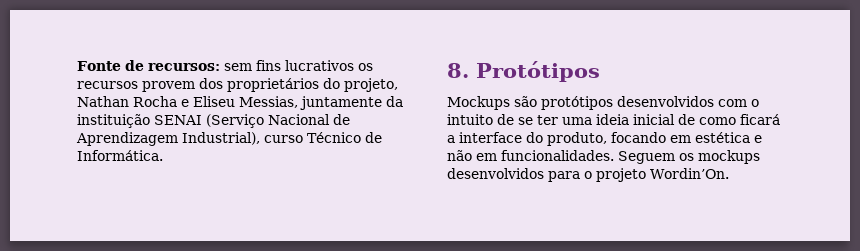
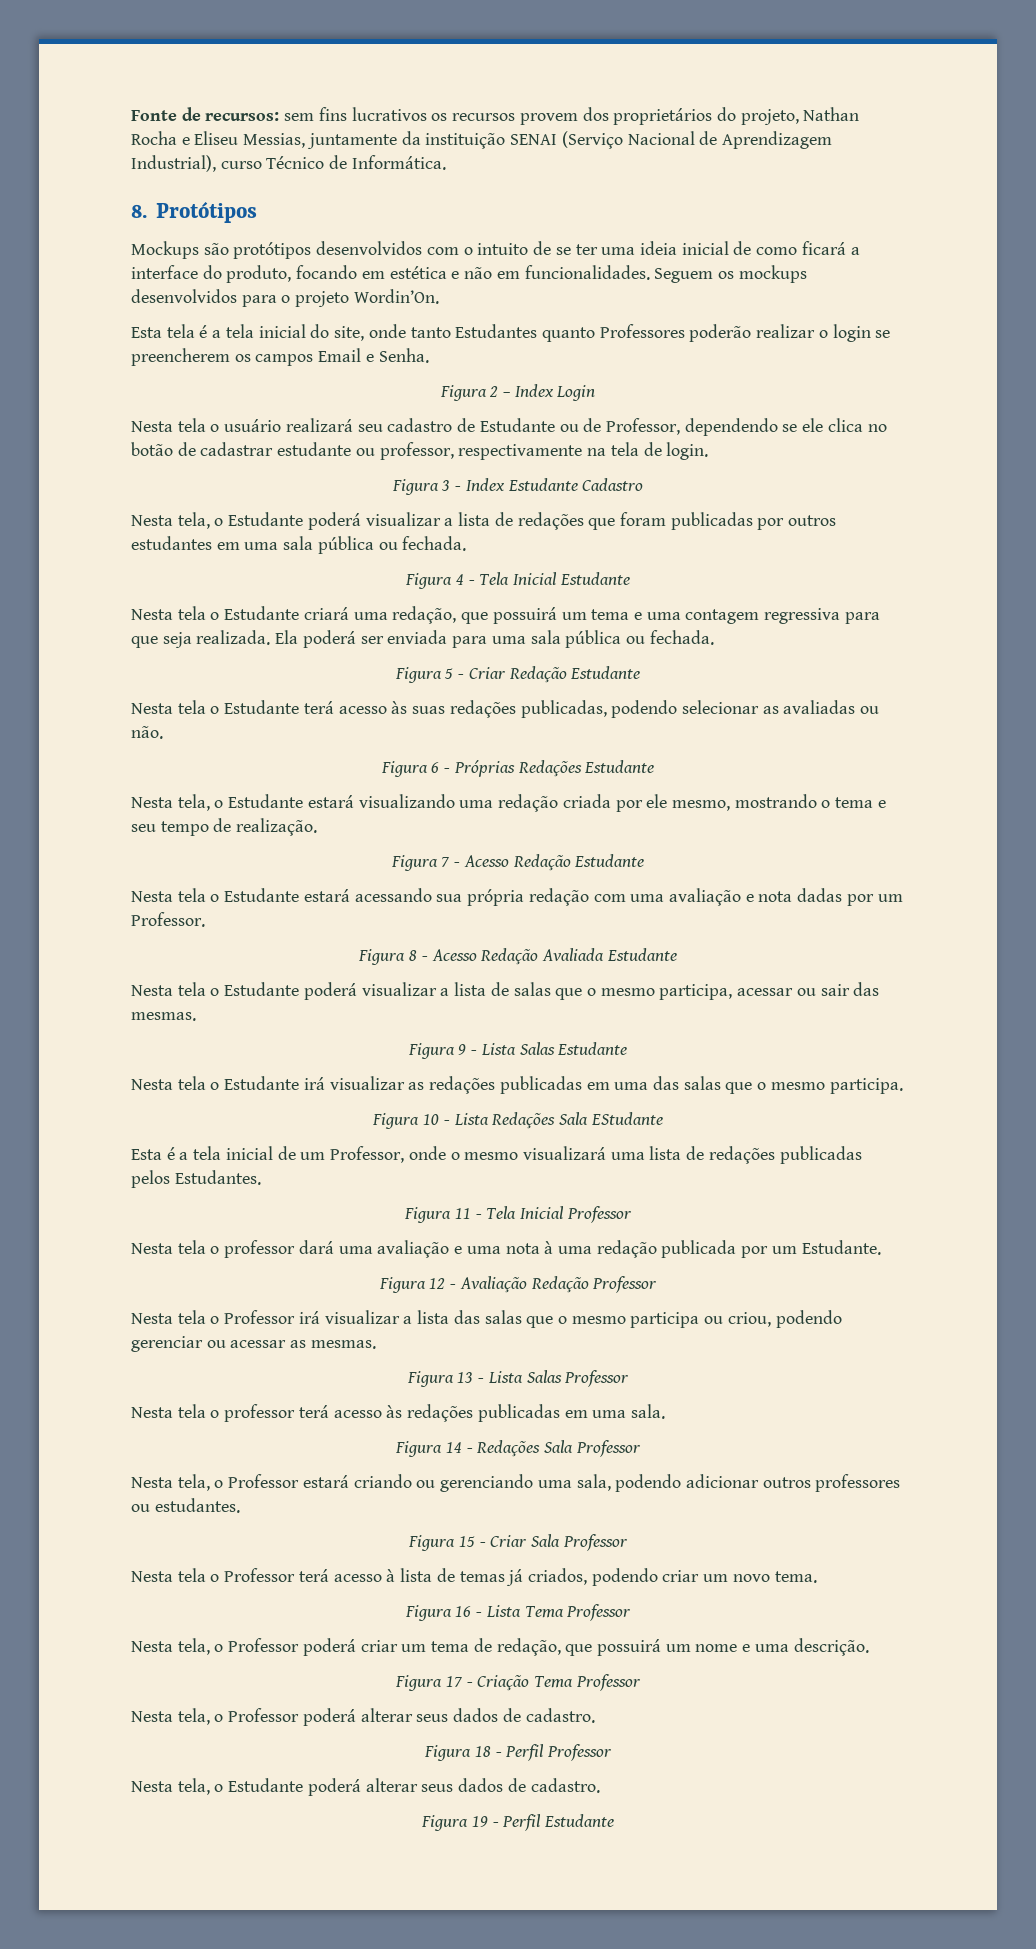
(729, 173) none -> [131,324,891,342] [131,348,429,366] [439,384,596,401] [131,418,887,436] [131,442,709,460] [391,478,644,495] [131,512,837,530] [131,536,467,554] [405,572,630,589] [131,606,880,624] [131,630,714,648] [394,666,641,683] [131,700,880,718] [131,726,163,739] [380,760,655,777] [131,794,886,812] [131,818,318,836] [390,854,645,871] [131,888,903,906] [131,912,205,927] [358,948,677,965] [131,982,880,1000] [131,1012,196,1021] [407,1042,628,1059] [131,1076,903,1094] [372,1112,663,1129] [131,1146,862,1164] [131,1170,261,1188] [404,1206,632,1223] [131,1240,881,1258] [378,1276,658,1293] [131,1310,842,1328] [131,1336,376,1352] [406,1370,630,1387] [131,1404,665,1422] [395,1440,641,1457] [131,1474,901,1492] [131,1498,240,1513] [408,1534,628,1551] [131,1568,817,1586] [404,1604,632,1621] [131,1638,869,1656] [395,1674,641,1691] [131,1708,595,1726] [424,1744,612,1761] [131,1778,600,1796] [421,1814,614,1831] // Esta tela é a tela inicial do site, onde tanto Estudantes quanto Professores poderão realizar o login se preencherem os campos Email e Senha. // Figura 2 – Index Login // Nesta tela o usuário realizará seu cadastro de Estudante ou de Professor, dependendo se ele clica no botão de cadastrar estudante ou professor, respectivamente na tela de login. // Figura 3 - Index Estudante Cadastro // Nesta tela, o Estudante poderá visualizar a lista de redações que foram publicadas por outros estudantes em uma sala pública ou fechada. // Figura 4 - Tela Inicial Estudante // Nesta tela o Estudante criará uma redação, que possuirá um tema e uma contagem regressiva para que seja realizada. Ela poderá ser enviada para uma sala pública ou fechada. // Figura 5 - Criar Redação Estudante // Nesta tela o Estudante terá acesso às suas redações publicadas, podendo selecionar as avaliadas ou não. // Figura 6 - Próprias Redações Estudante // Nesta tela, o Estudante estará visualizando uma redação criada por ele mesmo, mostrando o tema e seu tempo de realização. // Figura 7 - Acesso Redação Estudante // Nesta tela o Estudante estará acessando sua própria redação com uma avaliação e nota dadas por um Professor. // Figura 8 - Acesso Redação Avaliada Estudante // Nesta tela o Estudante poderá visualizar a lista de salas que o mesmo participa, acessar ou sair das mesmas. // Figura 9 - Lista Salas Estudante // Nesta tela o Estudante irá visualizar as redações publicadas em uma das salas que o mesmo participa. // Figura 10 - Lista Redações Sala EStudante // Esta é a tela inicial de um Professor, onde o mesmo visualizará uma lista de redações publicadas pelos Estudantes. // Figura 11 - Tela Inicial Professor // Nesta tela o professor dará uma avaliação e uma nota à uma redação publicada por um Estudante. // Figura 12 - Avaliação Redação Professor // Nesta tela o Professor irá visualizar a lista das salas que o mesmo participa ou criou, podendo gerenciar ou acessar as mesmas. // Figura 13 - Lista Salas Professor // Nesta tela o professor terá acesso às redações publicadas em uma sala. // Figura 14 - Redações Sala Professor // Nesta tela, o Professor estará criando ou gerenciando uma sala, podendo adicionar outros professores ou estudantes. // Figura 15 - Criar Sala Professor // Nesta tela o Professor terá acesso à lista de temas já criados, podendo criar um novo tema. // Figura 16 - Lista Tema Professor // Nesta tela, o Professor poderá criar um tema de redação, que possuirá um nome e uma descrição. // Figura 17 - Criação Tema Professor // Nesta tela, o Professor poderá alterar seus dados de cadastro. // Figura 18 - Perfil Professor // Nesta tela, o Estudante poderá alterar seus dados de cadastro. // Figura 19 - Perfil Estudante

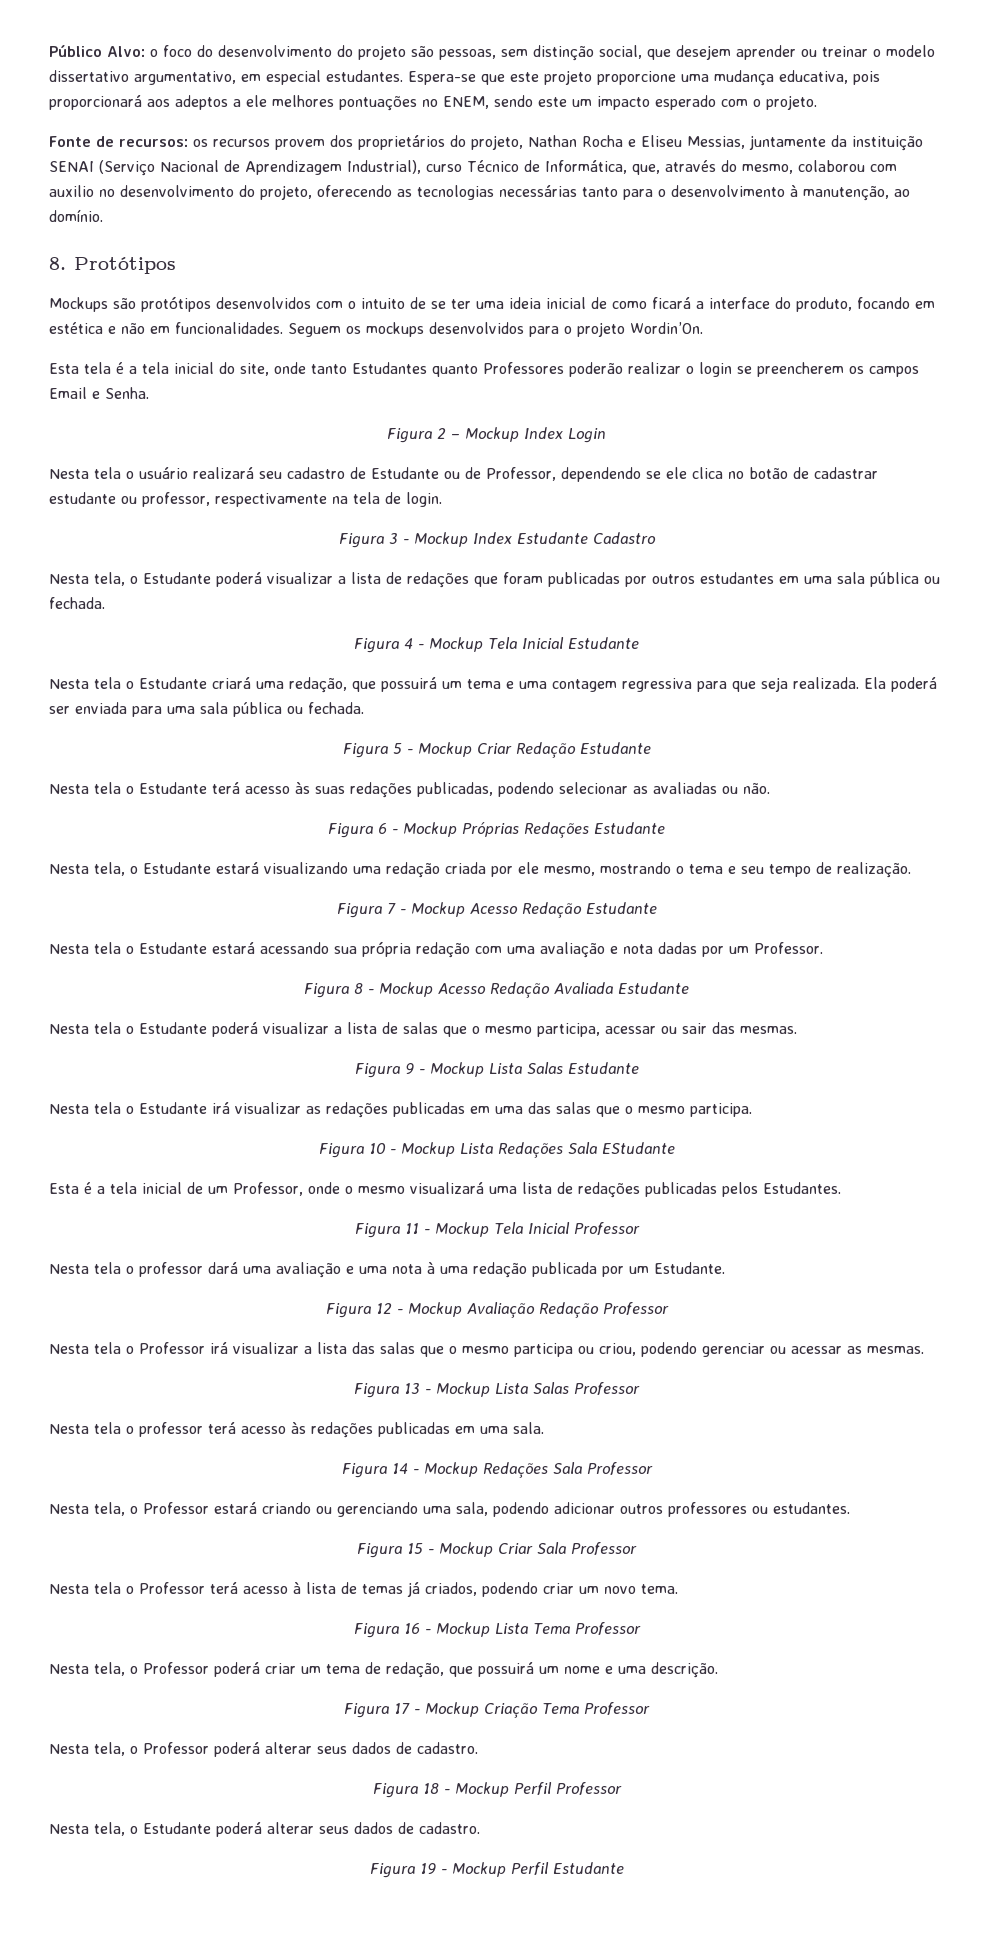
[131,107,427,121] Fonte de recursos: sem fins lucrativos -> [49,45,935,61] [49,70,880,86] [49,95,817,111] [49,136,188,147] Público Alvo: o foco do desenvolvimento do projeto são pessoas, sem distinção social, que desejem aprender ou treinar o modelo dissertativo argumentativo, em especial estudantes. Espera-se que este projeto proporcione uma mudança educativa, pois proporcionará aos adeptos a ele melhores pontuações no ENEM, sendo este um impacto esperado com o projeto. // Fonte de recursos:
[351,155,446,170] Informática. -> [544,160,897,175] [49,185,910,201] [49,209,103,222] Informática, que, através do mesmo, colaborou com auxilio no desenvolvimento do projeto, oferecendo as tecnologias necessárias tanto para o desenvolvimento à manutenção, ao domínio.
(511, 394) none -> [465,427,519,442] Mockup
(462, 488) none -> [413,532,468,547] Mockup
(475, 582) none -> [429,637,484,652] Mockup
(465, 676) none -> [417,742,472,757] Mockup
(451, 770) none -> [403,822,457,837] Mockup
(461, 864) none -> [410,902,465,917] Mockup
(428, 958) none -> [379,982,433,997] Mockup
(478, 1052) none -> [429,1062,484,1077] Mockup
(450, 1122) none -> [400,1142,455,1157] Mockup
(482, 1216) none -> [434,1222,489,1237] Mockup
(457, 1286) none -> [407,1302,462,1317] Mockup
(485, 1380) none -> [436,1382,490,1397] Mockup
(473, 1450) none -> [423,1462,478,1477] Mockup
(486, 1544) none -> [439,1542,493,1557] Mockup
(483, 1614) none -> [435,1622,490,1637] Mockup
(473, 1684) none -> [425,1702,480,1717] Mockup
(502, 1754) none -> [454,1782,509,1797] Mockup
(499, 1824) none -> [451,1862,506,1877] Mockup

